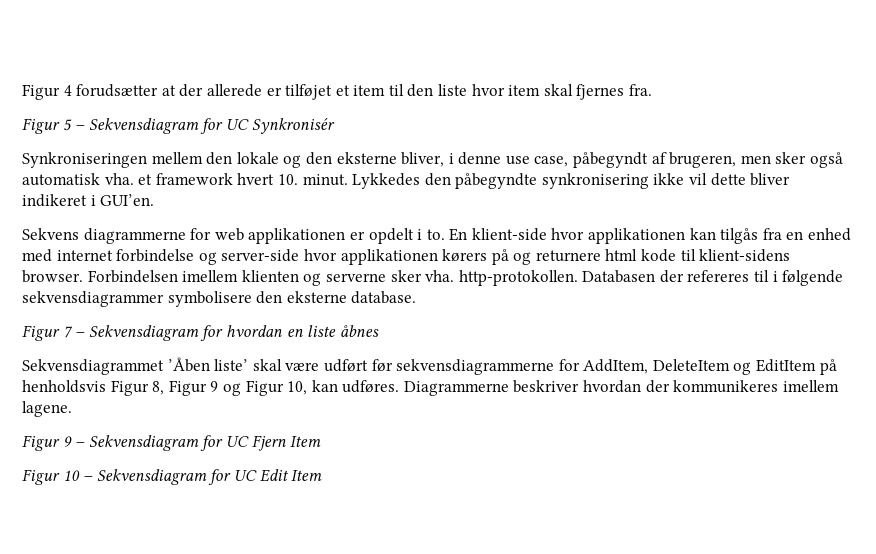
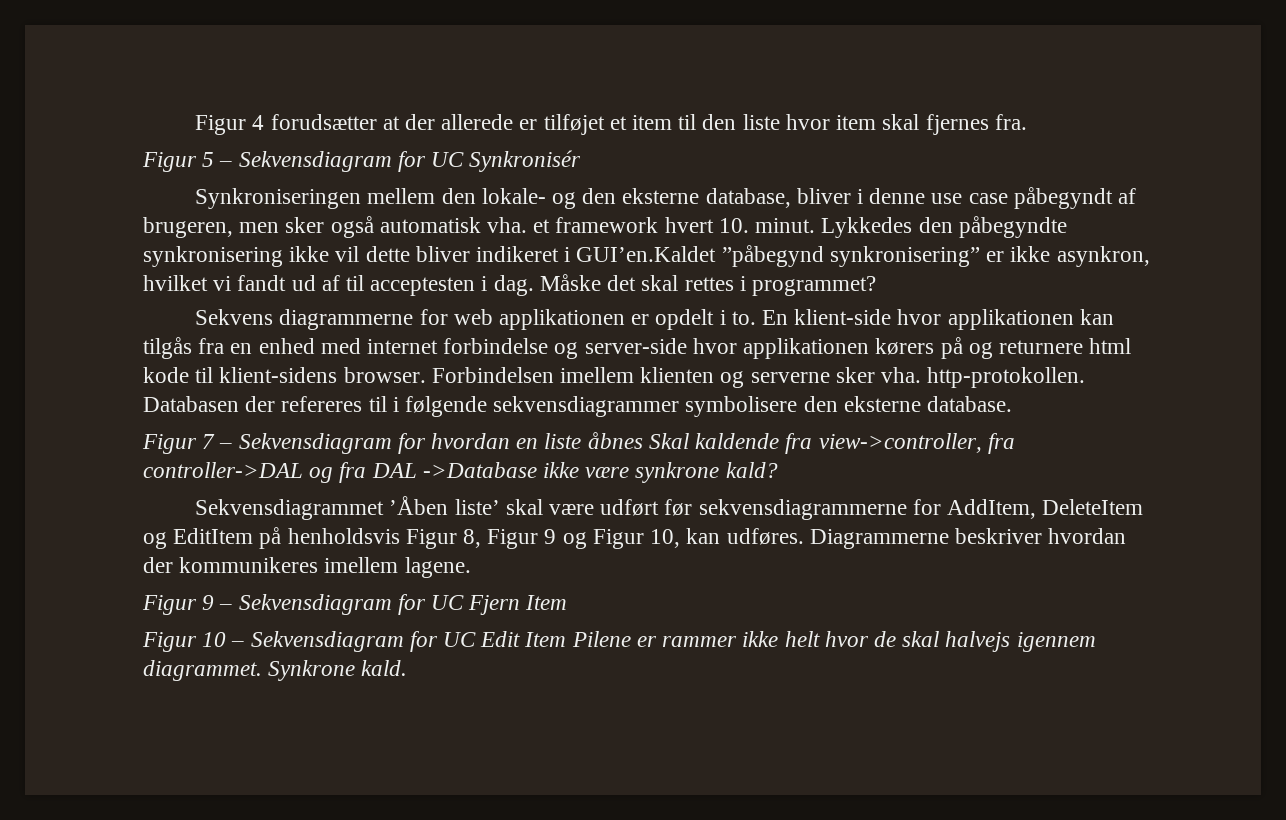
[236,152,279,164] lokale -> [481,188,546,204] lokale-
[401,152,445,167] bliver, -> [705,188,851,208] database, bliver
[534,156,569,167] case, -> [968,193,1008,204] case
[100,194,155,206] GUI’en. -> [576,245,1150,267] [143,274,876,296] GUI’en.Kaldet ”påbegynd synkronisering” er ikke asynkron, hvilket vi fandt ud af til acceptesten i dag. Måske det skal rettes i programmet?
(379, 331) none -> [648,433,1015,454] [143,462,778,483] Skal kaldende fra view->controller, fra controller->DAL og fra DAL ->Database ikke være synkrone kald?
(323, 475) none -> [571,631,1096,652] [143,660,408,681] Pilene er rammer ikke helt hvor de skal halvejs igennem diagrammet. Synkrone kald.

